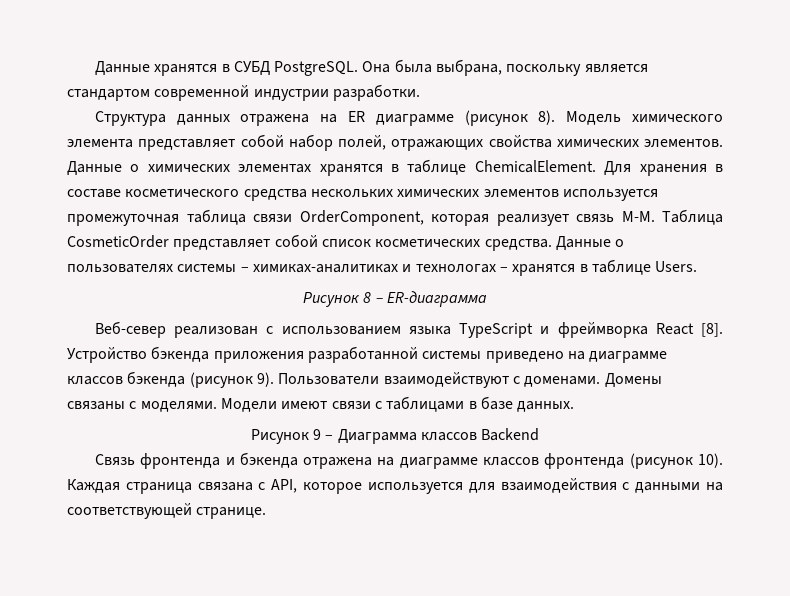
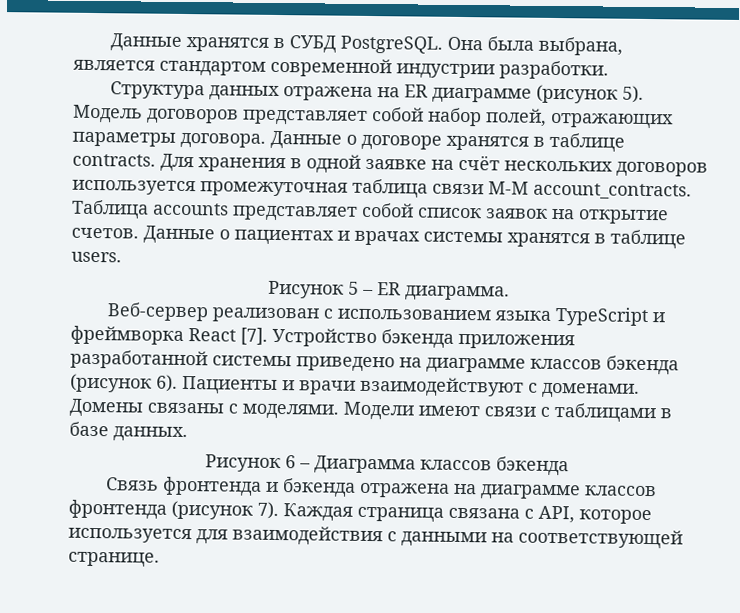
[506,64,582,76] поскольку -> (624, 46) none
[538,110,723,125] [67,139,133,148] 8). Модель химического элемента -> [622,85,645,103] [72,104,239,125] 5). Модель договоров
[488,135,723,148] [67,159,596,176] свойства химических элементов. Данные о химических элементах хранятся в таблице ChemicalElement. -> [72,130,625,153] [72,153,156,167] параметры договора. Данные о договоре хранятся в таблице contracts.
[67,189,658,201] [67,209,723,226] [67,234,625,251] [67,259,698,276] [303,291,487,307] [94,321,166,338] составе косметического средства нескольких химических элементов используется промежуточная таблица связи OrderComponent, которая реализует связь М-М. Таблица CosmeticOrder представляет собой список косметических средства. Данные о пользователях системы – химиках-аналитиках и технологах – хранятся в таблице Users. // Рисунок 8 – ER-диаграмма // Веб-север -> [306,154,708,178] [72,178,692,200] [71,199,669,225] [71,225,686,250] [71,251,122,263] [268,280,510,302] [107,302,210,322] одной заявке на счёт нескольких договоров используется промежуточная таблица связи М-М account_contracts. Таблица accounts представляет собой список заявок на открытие счетов. Данные о пациентах и врачах системы хранятся в таблице users. // Рисунок 5 – ER диаграмма. // Веб-сервер
[701,323,723,337] [8]. -> [240,327,268,345] [7].
[256,372,380,387] 9). Пользователи -> [156,374,356,395] 6). Пациенты и врачи
[313,429,322,440] 9 -> [285,455,296,469] 6
[481,428,540,441] Backend -> [496,456,569,477] бэкенда
[698,453,724,468] 10). -> [257,501,279,520] 7).

